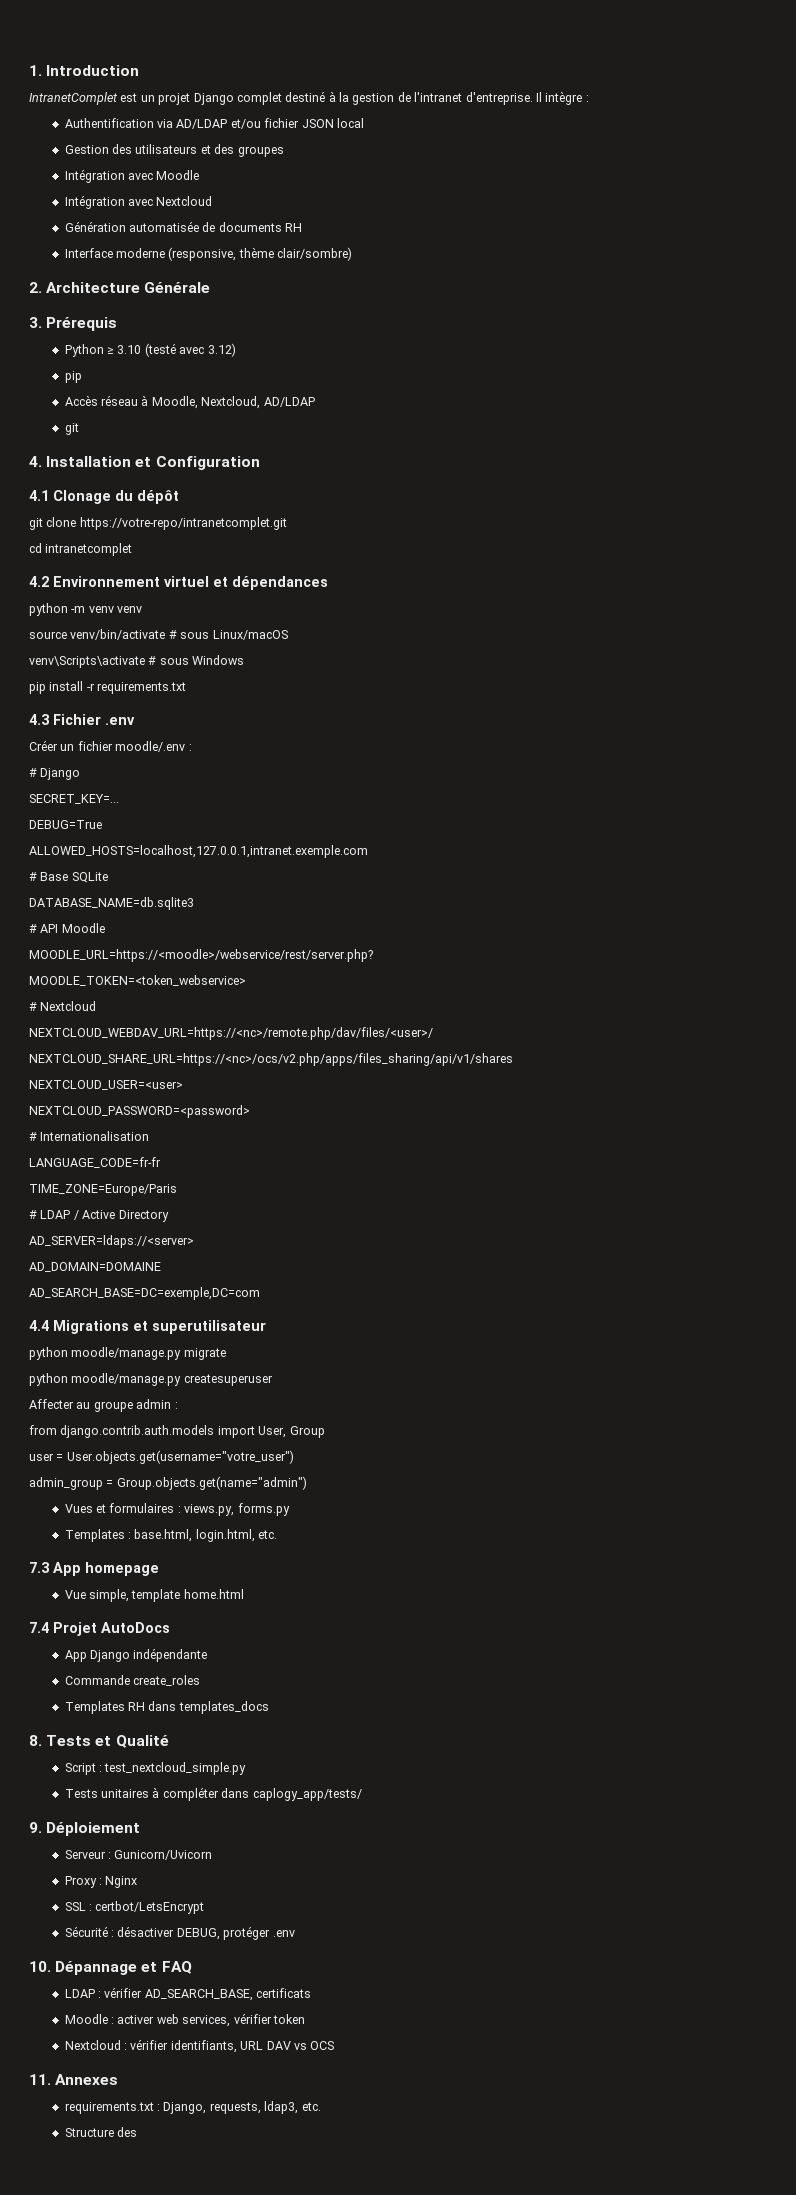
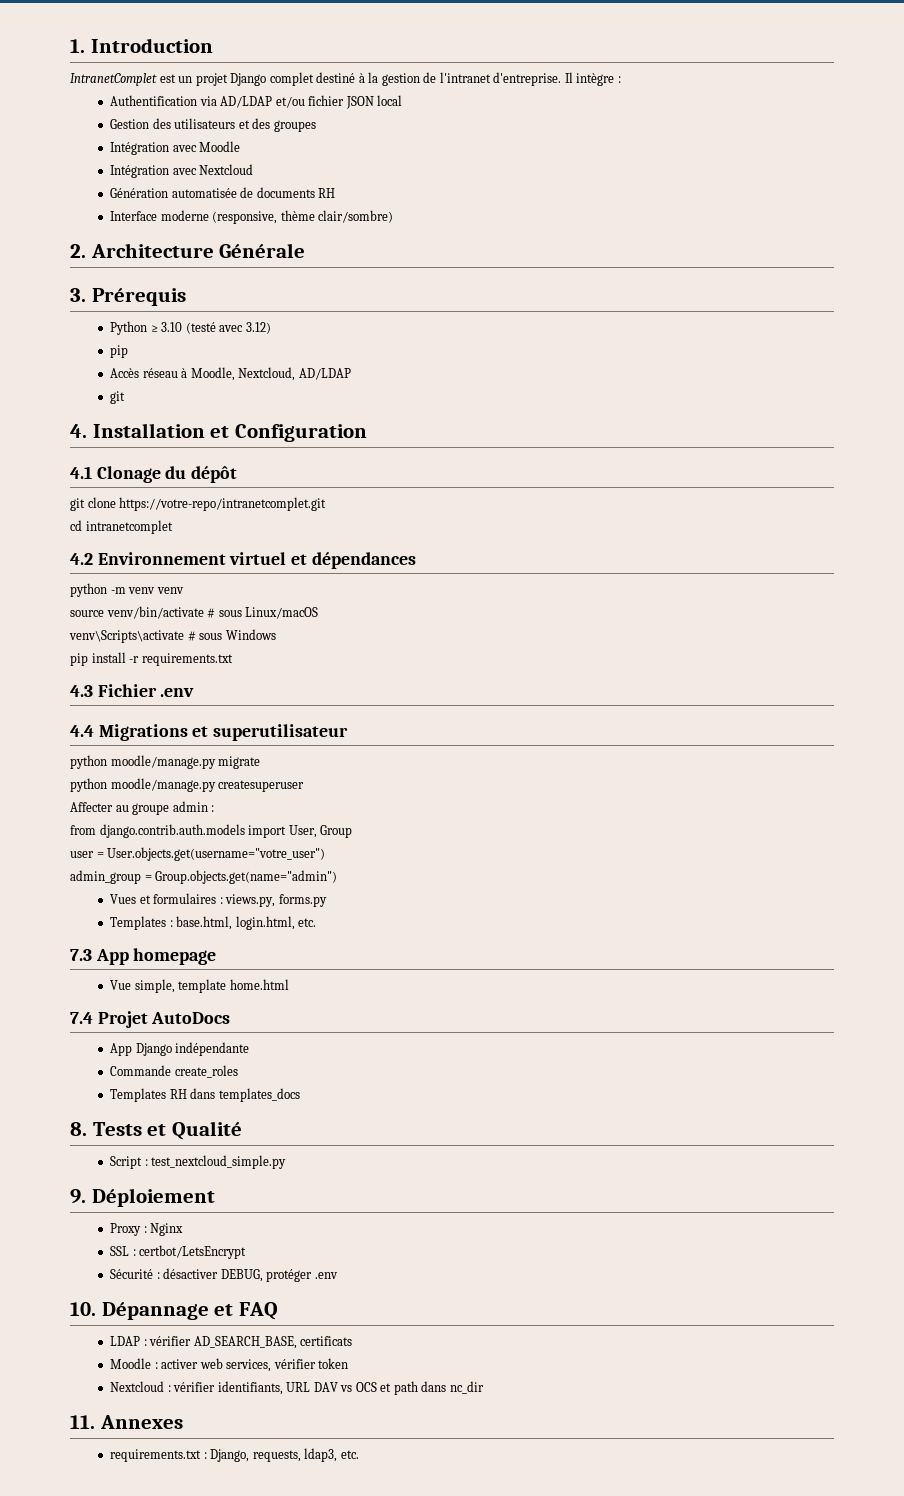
[29,740,192,752] [29,768,81,780] [29,794,119,804] [29,820,102,829] [29,845,368,858] [29,872,108,883] [29,897,194,910] [29,923,105,933] [29,949,373,962] [29,975,246,986] [29,1001,97,1011] [29,1027,433,1040] [29,1053,513,1066] [29,1080,183,1090] [29,1105,250,1118] [29,1131,150,1141] [29,1157,161,1168] [29,1184,177,1196] [29,1210,169,1222] [29,1235,194,1248] [29,1262,161,1272] [29,1287,260,1300] // Créer un fichier moodle/.env : // # Django // SECRET_KEY=... // DEBUG=True // ALLOWED_HOSTS=localhost,127.0.0.1,intranet.exemple.com // # Base SQLite // DATABASE_NAME=db.sqlite3 // # API Moodle // MOODLE_URL=https://<moodle>/webservice/rest/server.php? // MOODLE_TOKEN=<token_webservice> // # Nextcloud // NEXTCLOUD_WEBDAV_URL=https://<nc>/remote.php/dav/files/<user>/ // NEXTCLOUD_SHARE_URL=https://<nc>/ocs/v2.php/apps/files_sharing/api/v1/shares // NEXTCLOUD_USER=<user> // NEXTCLOUD_PASSWORD=<password> // # Internationalisation // LANGUAGE_CODE=fr-fr // TIME_ZONE=Europe/Paris // # LDAP / Active Directory // AD_SERVER=ldaps://<server> // AD_DOMAIN=DOMAINE // AD_SEARCH_BASE=DC=exemple,DC=com -> (195, 692) none
[64,1787,362,1801] // Tests unitaires à compléter dans caplogy_app/tests/ -> (287, 1162) none
[64,1850,213,1860] // Serveur : Gunicorn/Uvicorn -> (215, 1197) none
(335, 2045) none -> [380,1381,484,1395] et path dans nc_dir
[64,2127,138,2137] // Structure des -> (359, 1454) none

